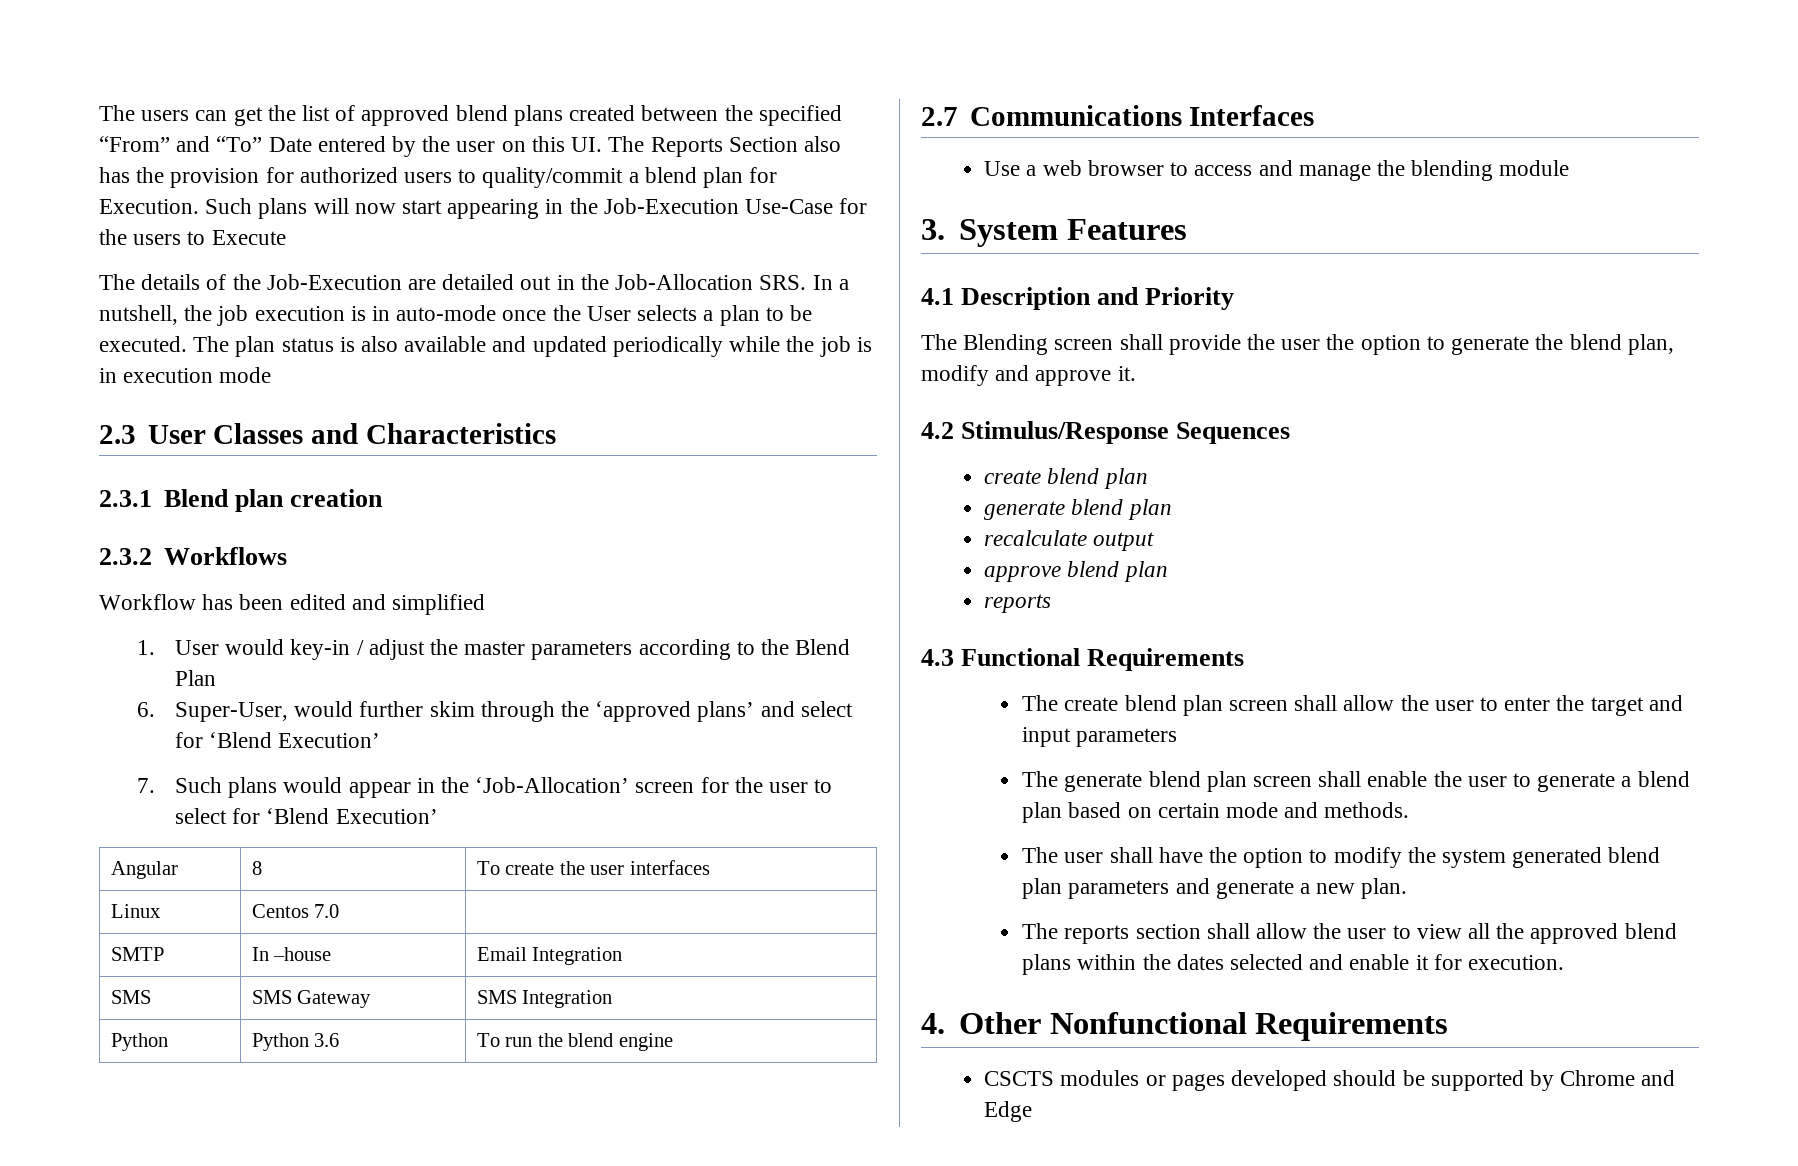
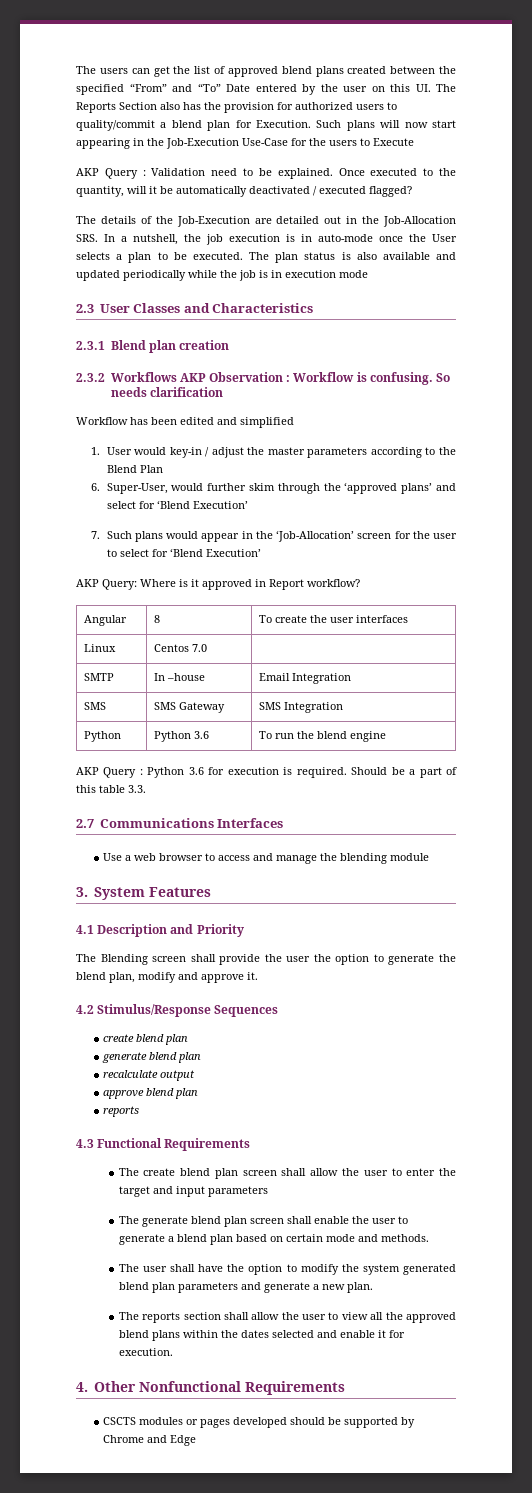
(286, 237) none -> [76,168,456,179] [76,186,412,197] // AKP Query : Validation need to be explained. Once executed to the quantity, will it be automatically deactivated / executed flagged?
(287, 556) none -> [179,372,451,385] [110,387,223,397] AKP Observation : Workflow is confusing. So needs clarification
(438, 816) none -> [76,579,360,590] // AKP Query: Where is it approved in Report workflow?
(673, 1042) none -> [76,767,457,778] [76,785,146,793] // AKP Query : Python 3.6 for execution is required. Should be a part of this table 3.3.

